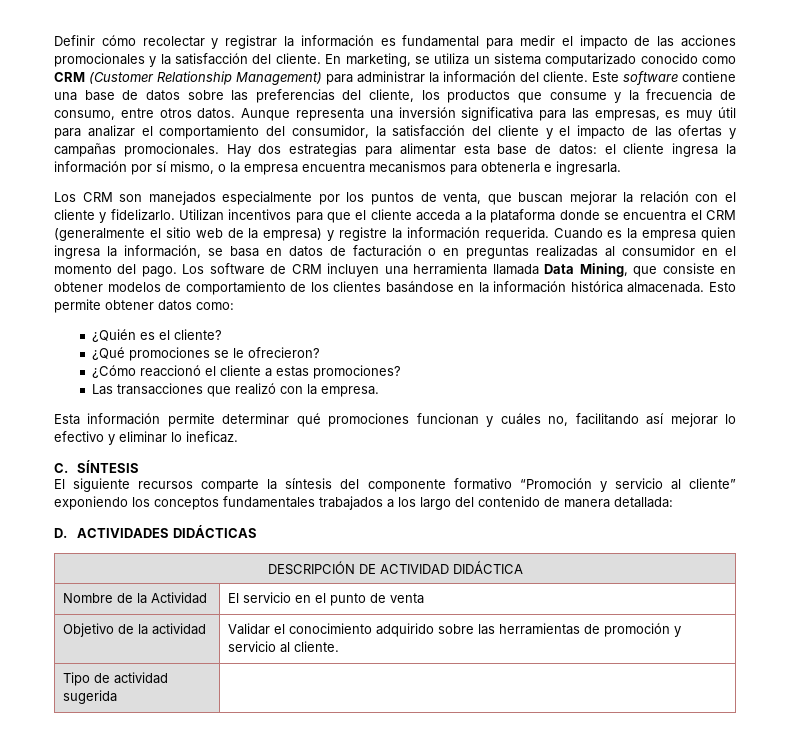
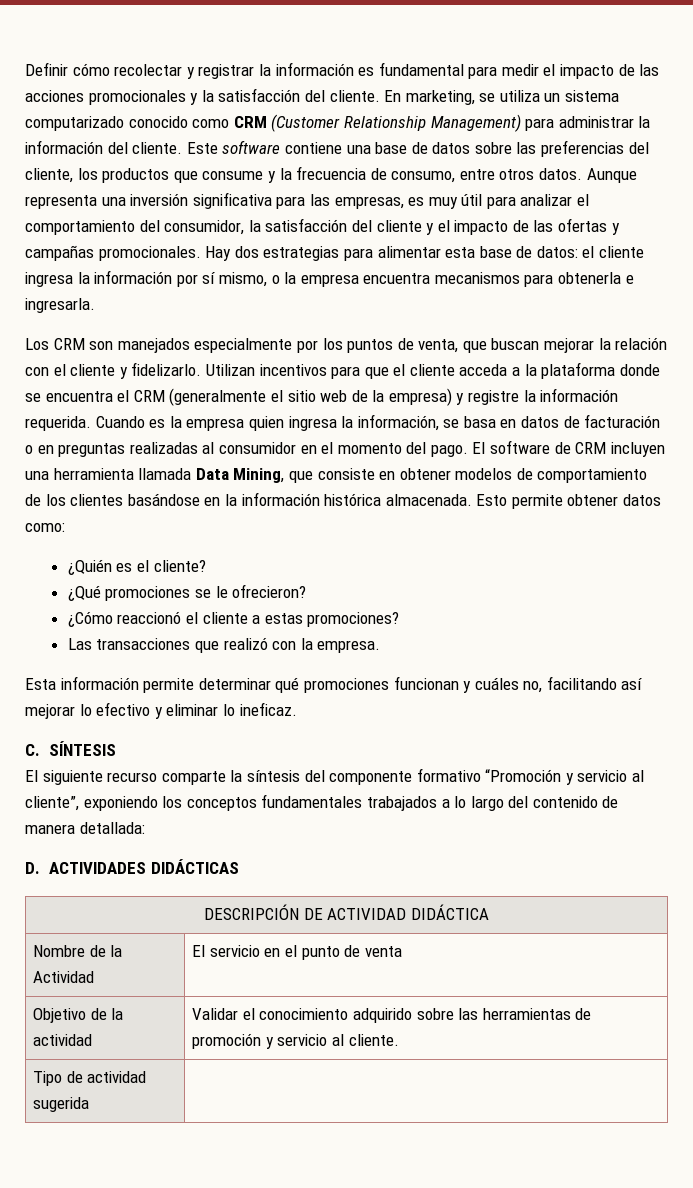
[182,264,205,274] Los -> [472,442,486,454] El
[138,481,194,489] recursos -> [107,772,158,782] recurso
[689,478,737,489] cliente” -> [25,796,79,811] cliente”,
[398,497,416,507] los -> [454,796,467,808] lo

